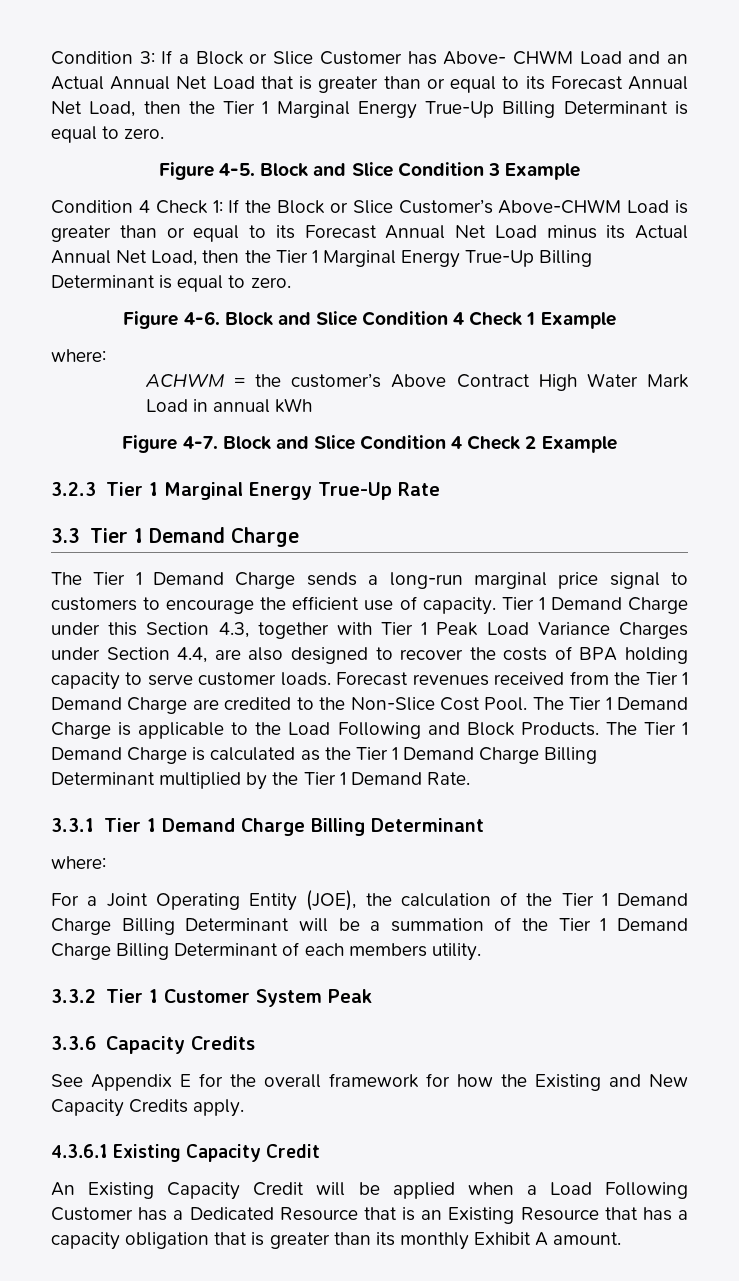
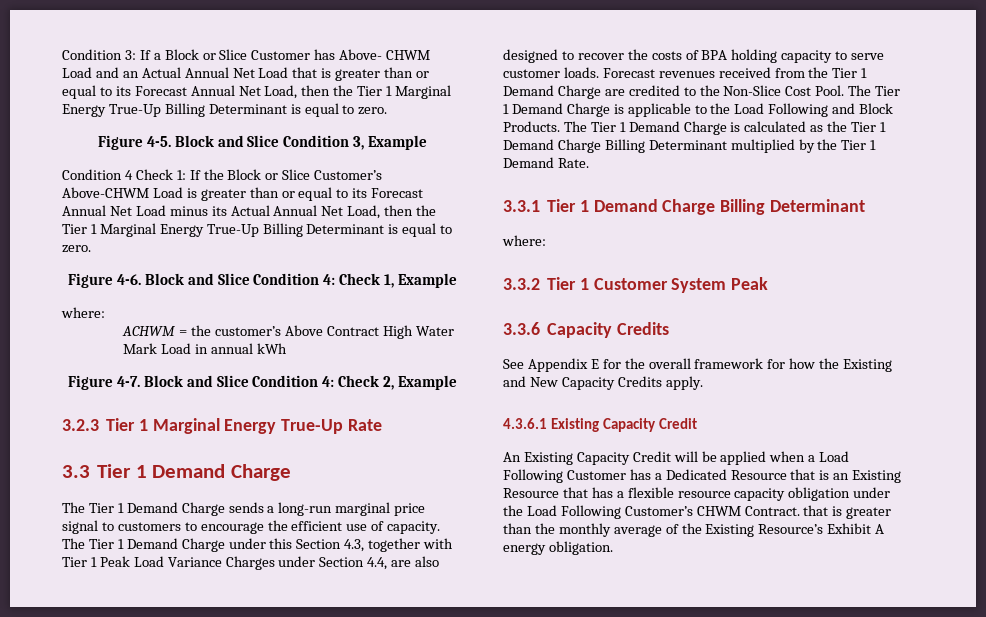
[487,163,500,176] 3 -> [353,136,365,150] 3,
[453,311,536,326] 4 Check 1 -> [323,273,395,288] 4: Check 1,
[451,435,537,450] 4 Check 2 -> [322,375,395,390] 4: Check 2,
(496, 606) none -> [62,538,85,549] The
[51,890,688,911] [51,917,688,935] [51,942,481,961] // For a Joint Operating Entity (JOE), the calculation of the Tier 1 Demand Charge Billing Determinant will be a summation of the Tier 1 Demand Charge Billing Determinant of each members utility. -> (546, 240) none
[51,1232,622,1250] capacity obligation that is greater than its monthly Exhibit A amount. -> [627,487,891,501] [503,505,892,519] [503,523,885,537] [503,541,613,555] flexible resource capacity obligation under the Load Following Customer’s CHWM Contract. that is greater than the monthly average of the Existing Resource’s Exhibit A energy obligation.

